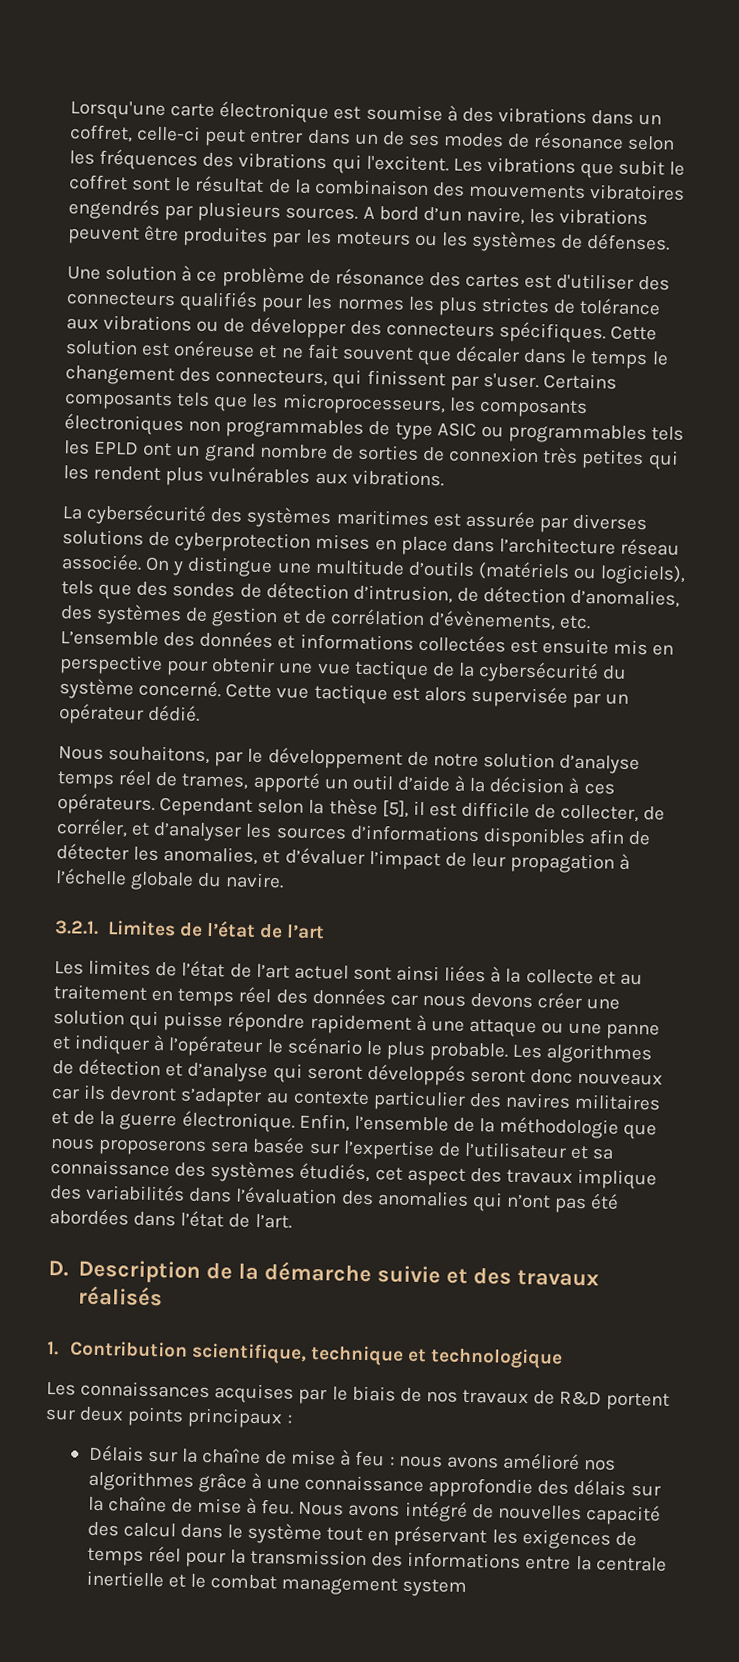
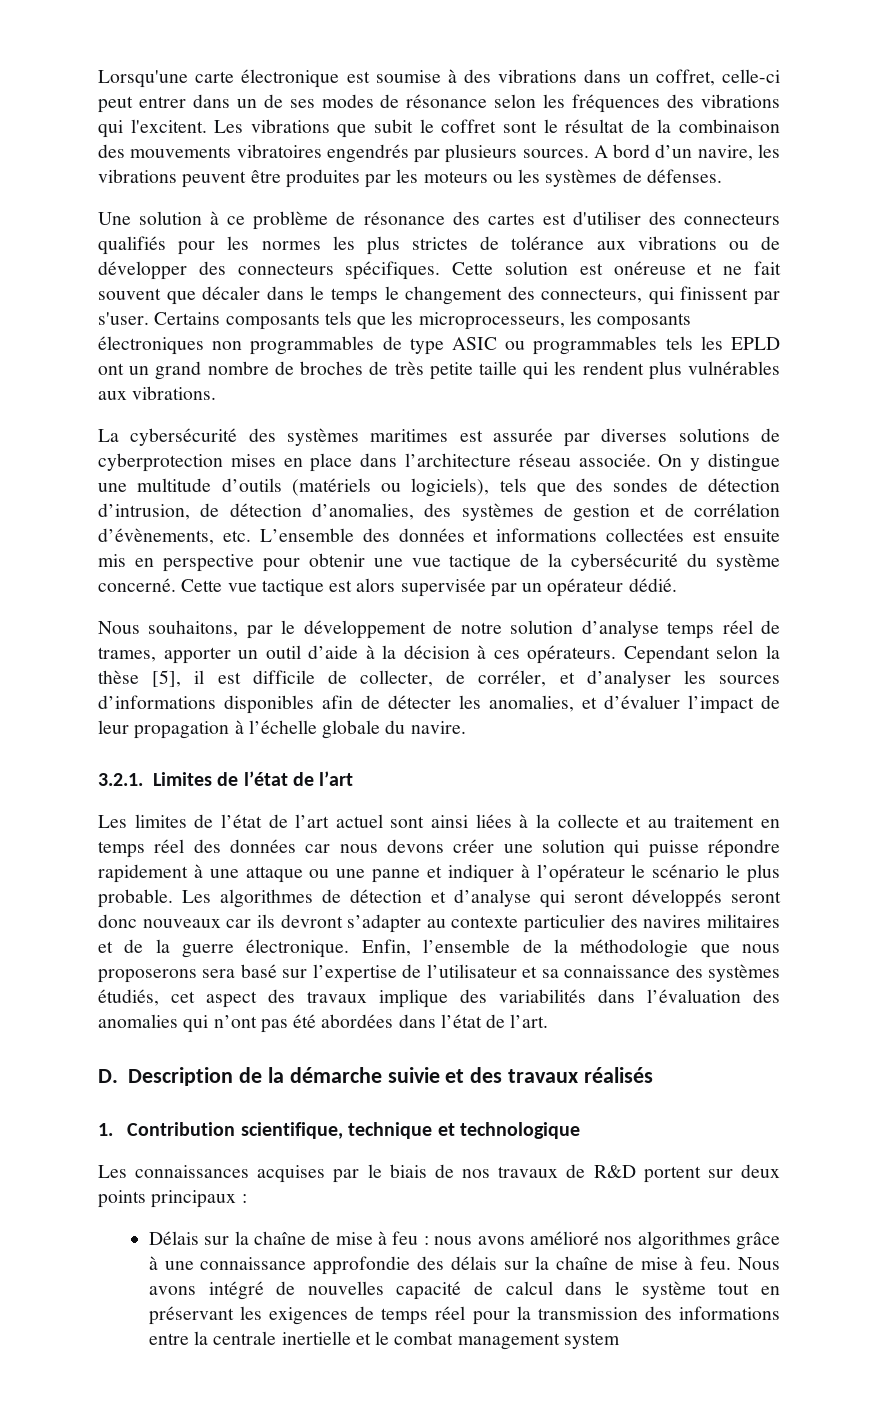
[356,444,645,470] sorties de connexion très petites -> [300,361,517,380] broches de très petite taille
[252,771,321,794] apporté -> [163,647,231,664] apporter
[252,1136,306,1154] basée -> [240,964,277,978] basé
[86,1521,119,1537] des -> [474,1281,494,1295] de

